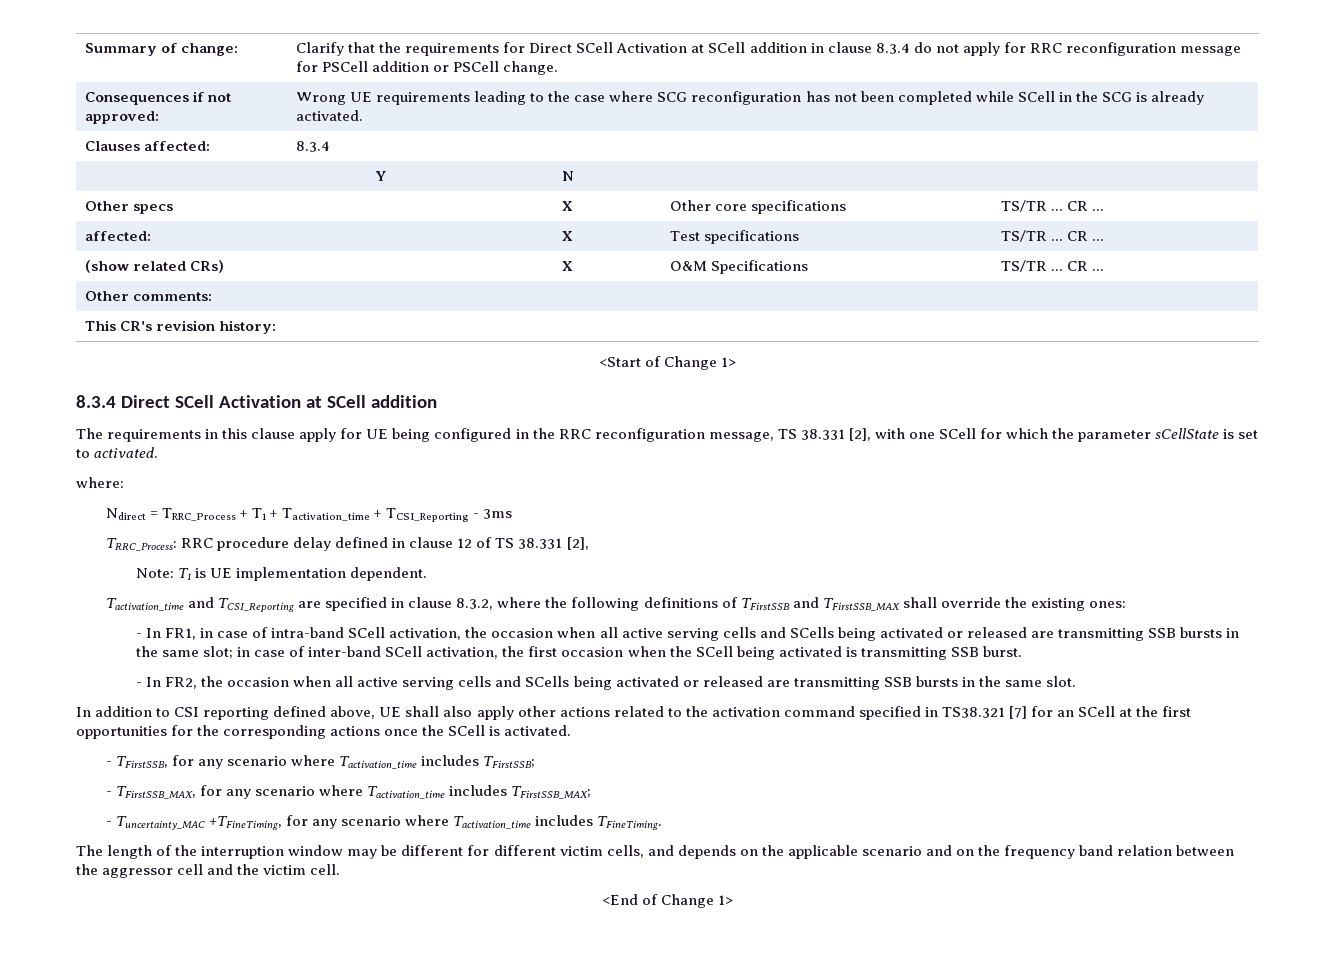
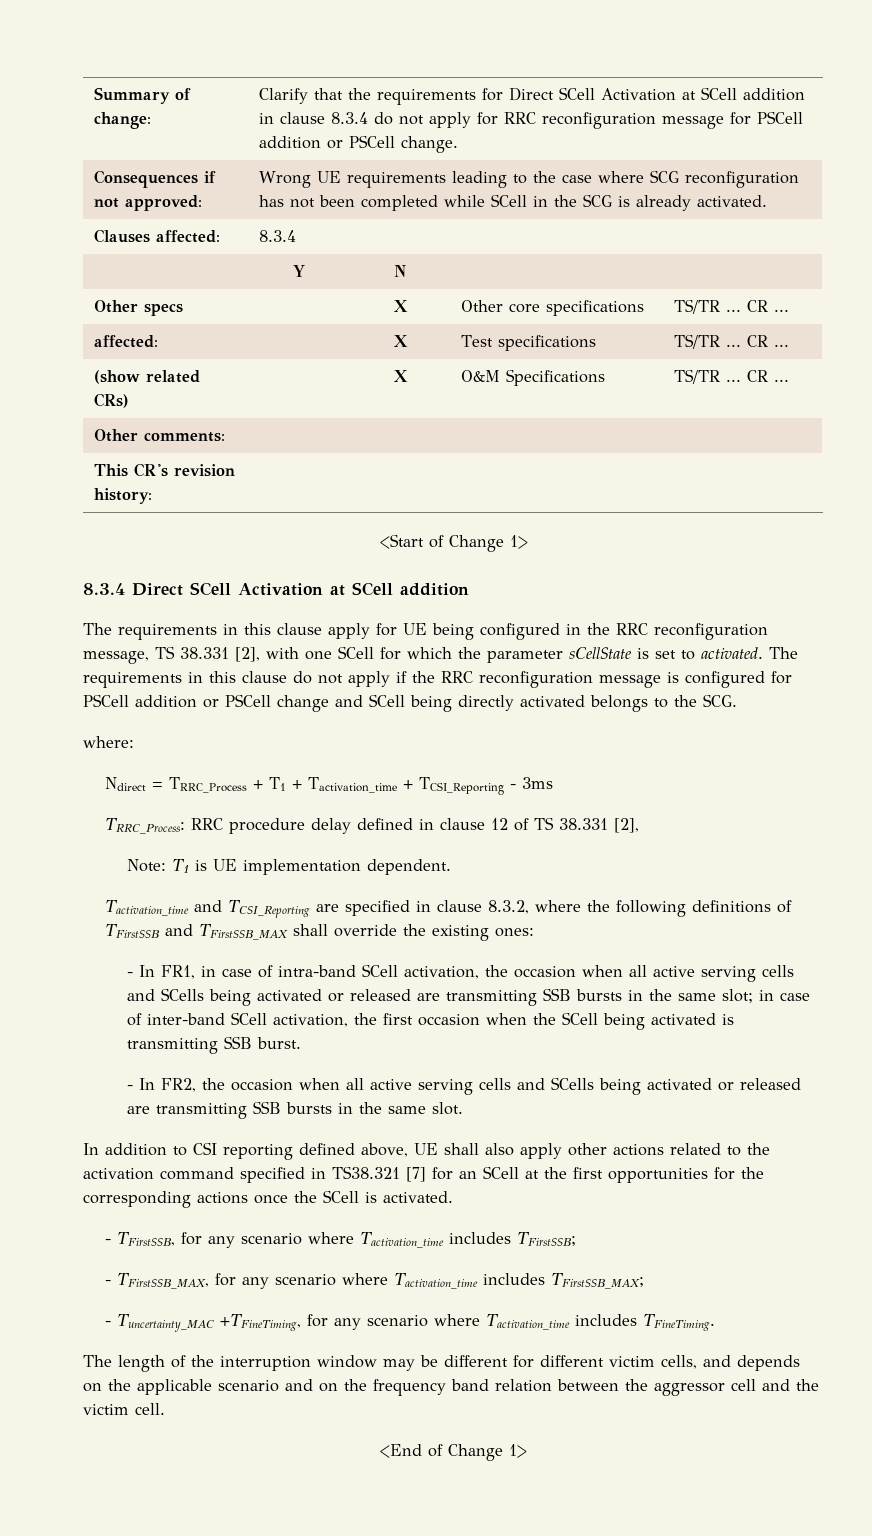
(159, 452) none -> [769,647,798,659] [83,671,792,688] [83,694,737,712] The requirements in this clause do not apply if the RRC reconfiguration message is configured for PSCell addition or PSCell change and SCell being directly activated belongs to the SCG.

